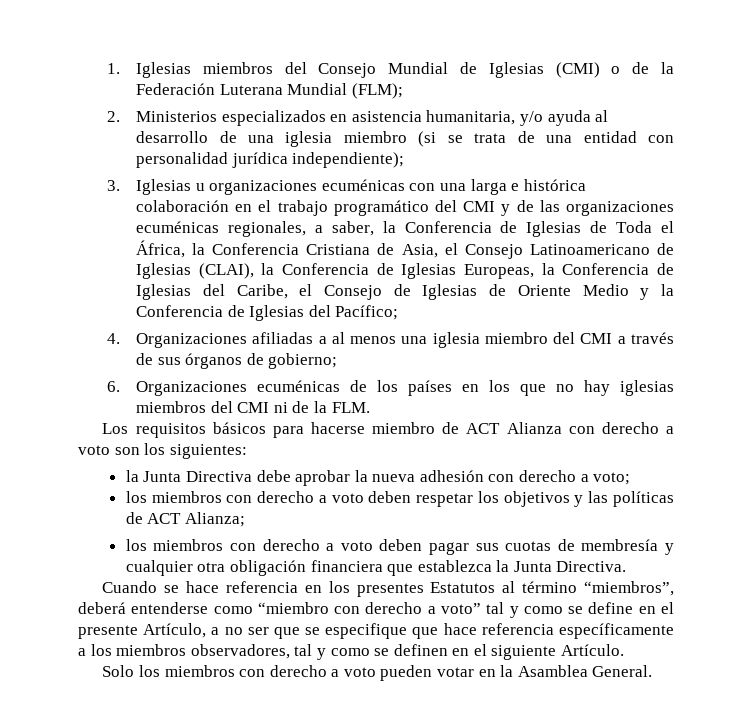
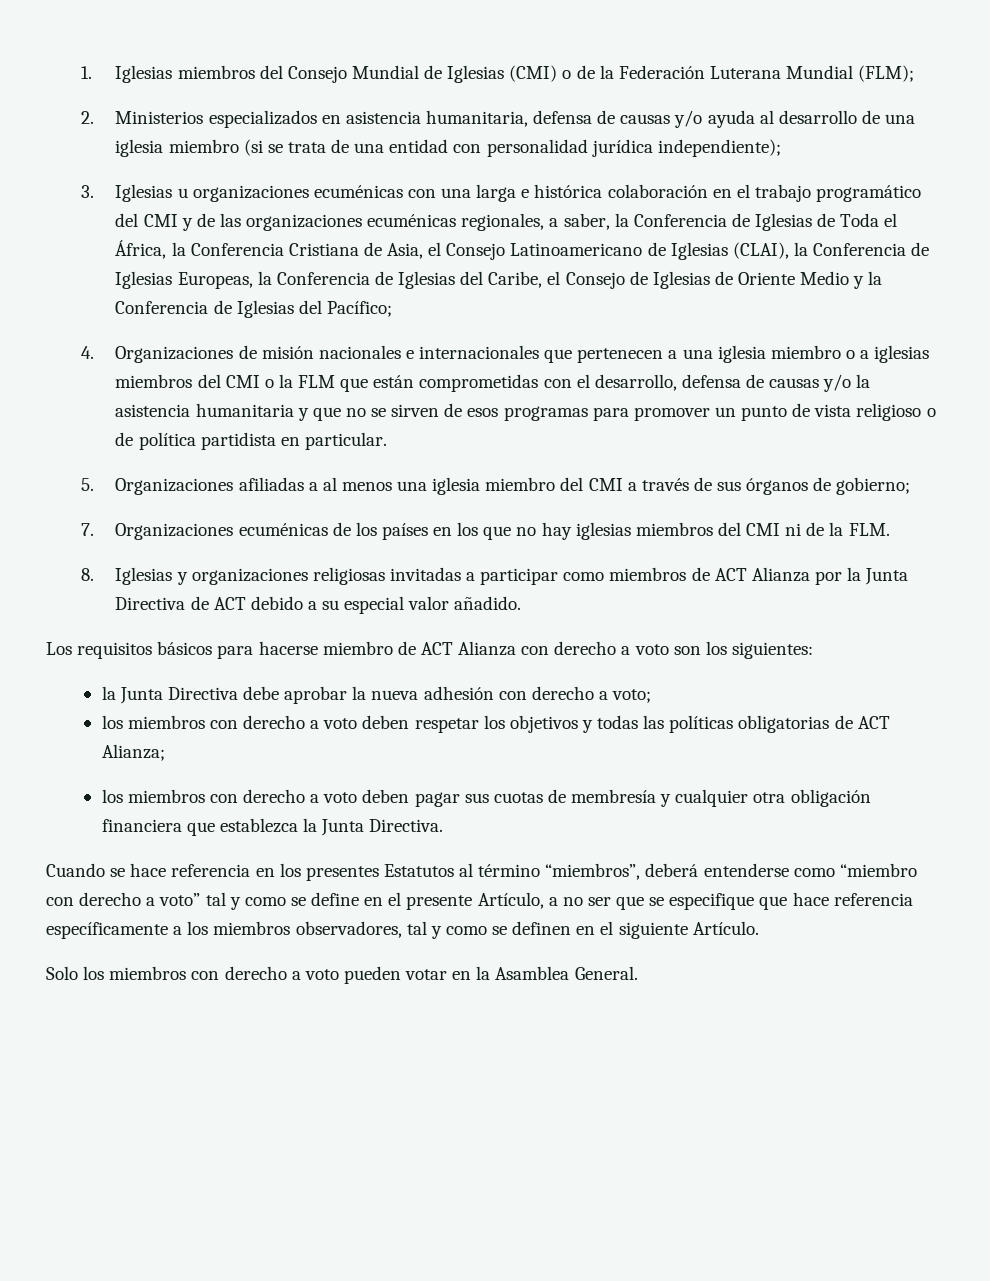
(516, 117) none -> [533,110,671,124] defensa de causas
(248, 340) none -> [238,345,930,363] [115,374,871,392] [115,403,936,421] [115,432,387,450] [80,478,234,495] de misión nacionales e internacionales que pertenecen a una iglesia miembro o a iglesias miembros del CMI o la FLM que están comprometidas con el desarrollo, defensa de causas y/o la asistencia humanitaria y que no se sirven de esos programas para promover un punto de vista religioso o de política partidista en particular. // 5. Organizaciones
[107,381,121,392] 6. -> [80,523,94,536] 7.
(370, 407) none -> [80,567,909,585] [115,596,522,614] // 8. Iglesias y organizaciones religiosas invitadas a participar como miembros de ACT Alianza por la Junta Directiva de ACT debido a su especial valor añadido.
(584, 501) none -> [597,715,639,729] todas
(674, 499) none -> [738,715,830,733] obligatorias

